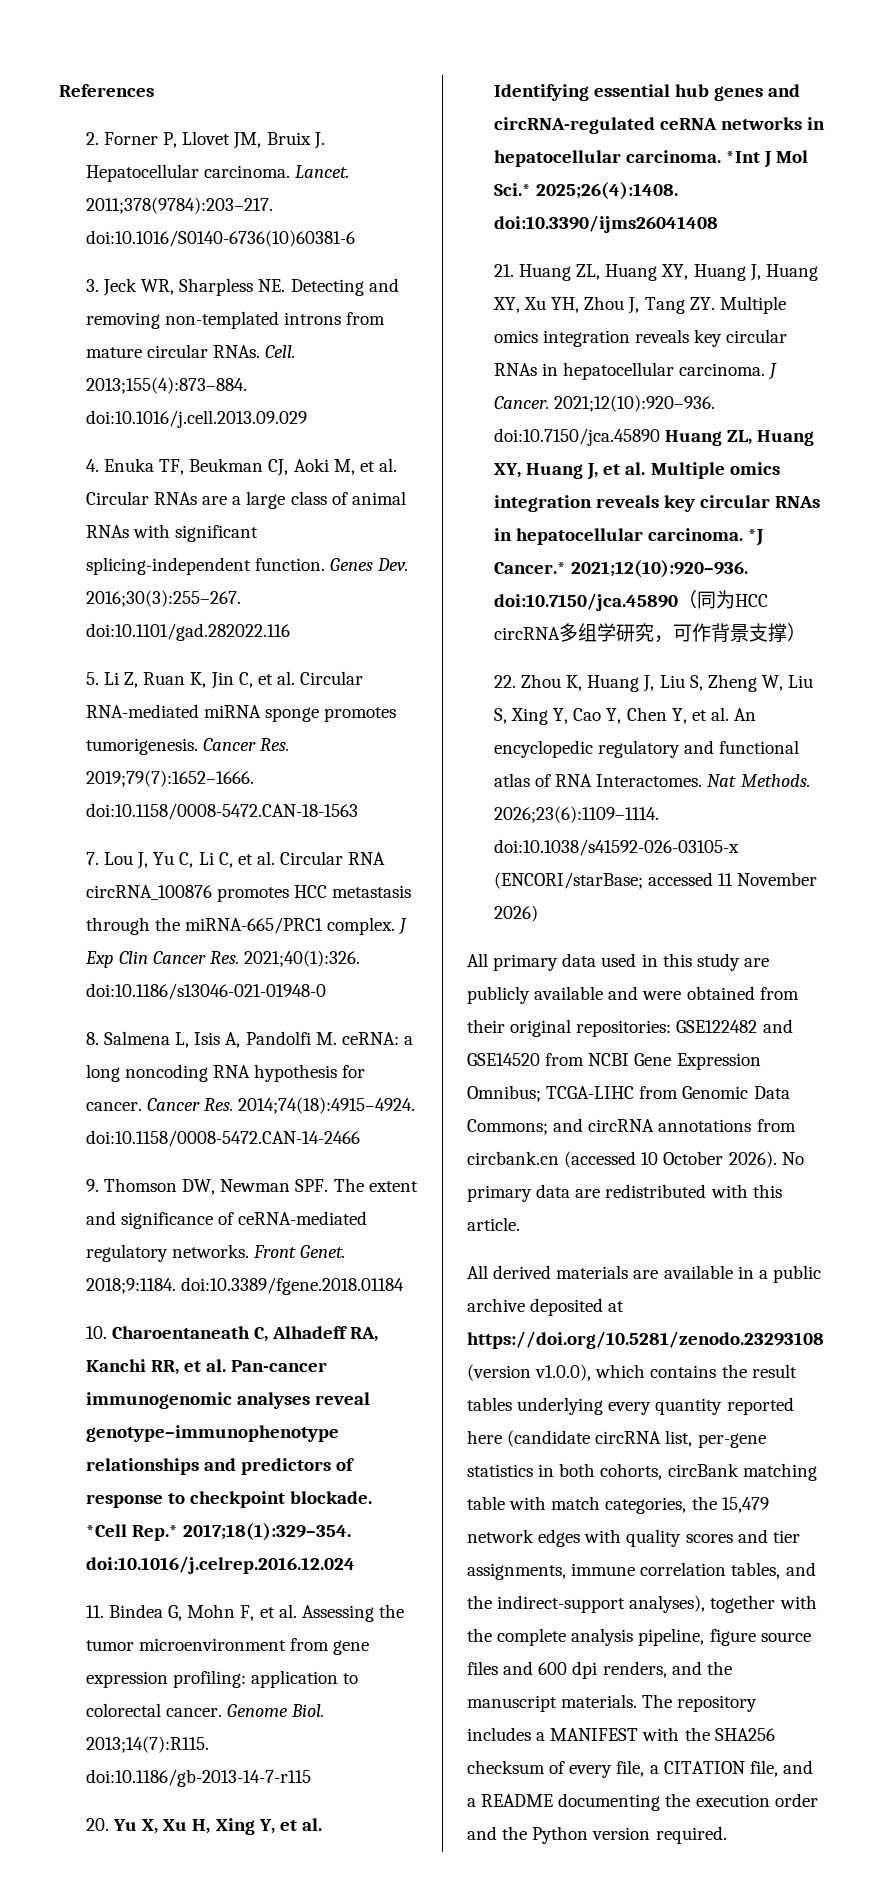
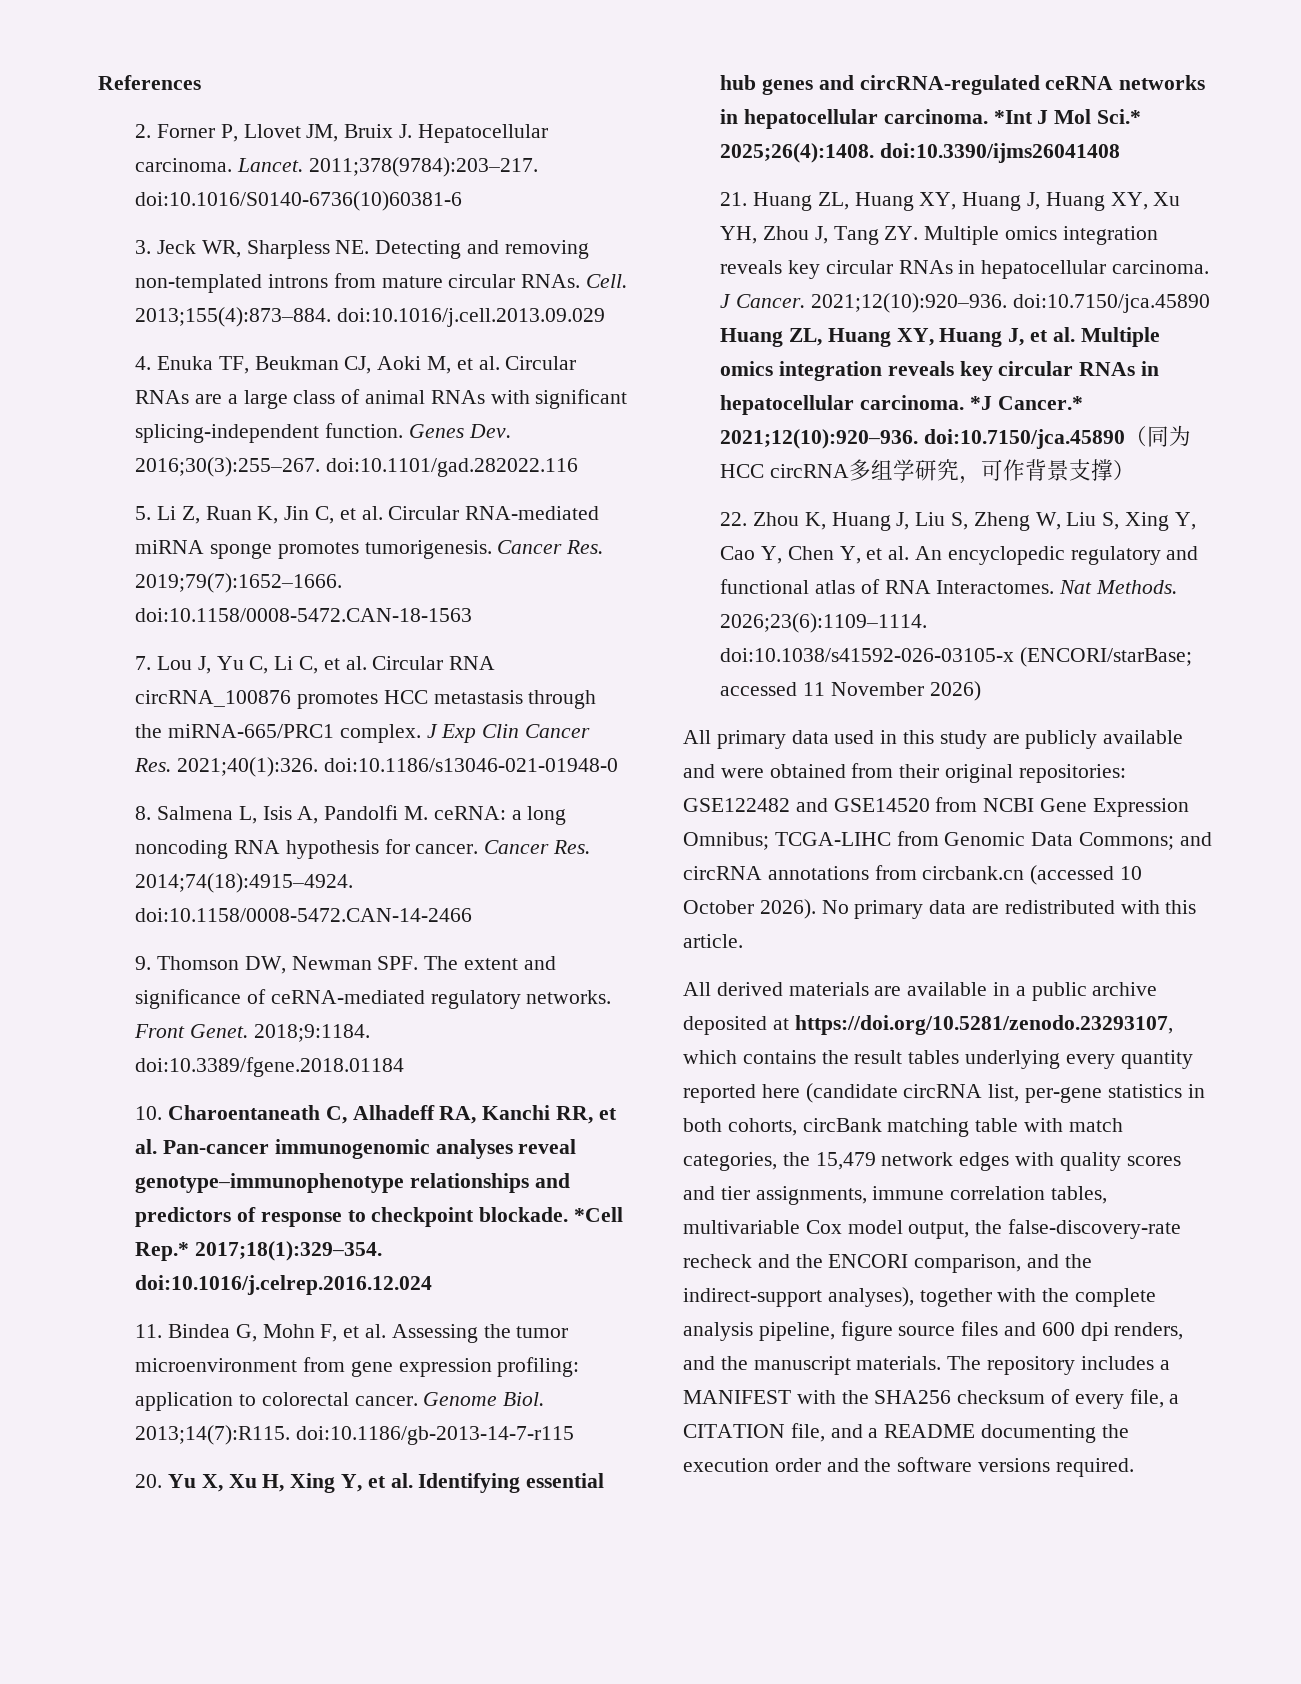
[467,1331,824,1349] [467,1364,592,1381] https://doi.org/10.5281/zenodo.23293108 (version v1.0.0), -> [794,1015,1173,1035] https://doi.org/10.5281/zenodo.23293107,
(781, 1570) none -> [683,1219,1182,1239] [683,1254,1022,1273] multivariable Cox model output, the false-discovery-rate recheck and the ENCORI comparison,
[532,1826,651,1844] Python version -> [897,1457,1051,1472] software versions

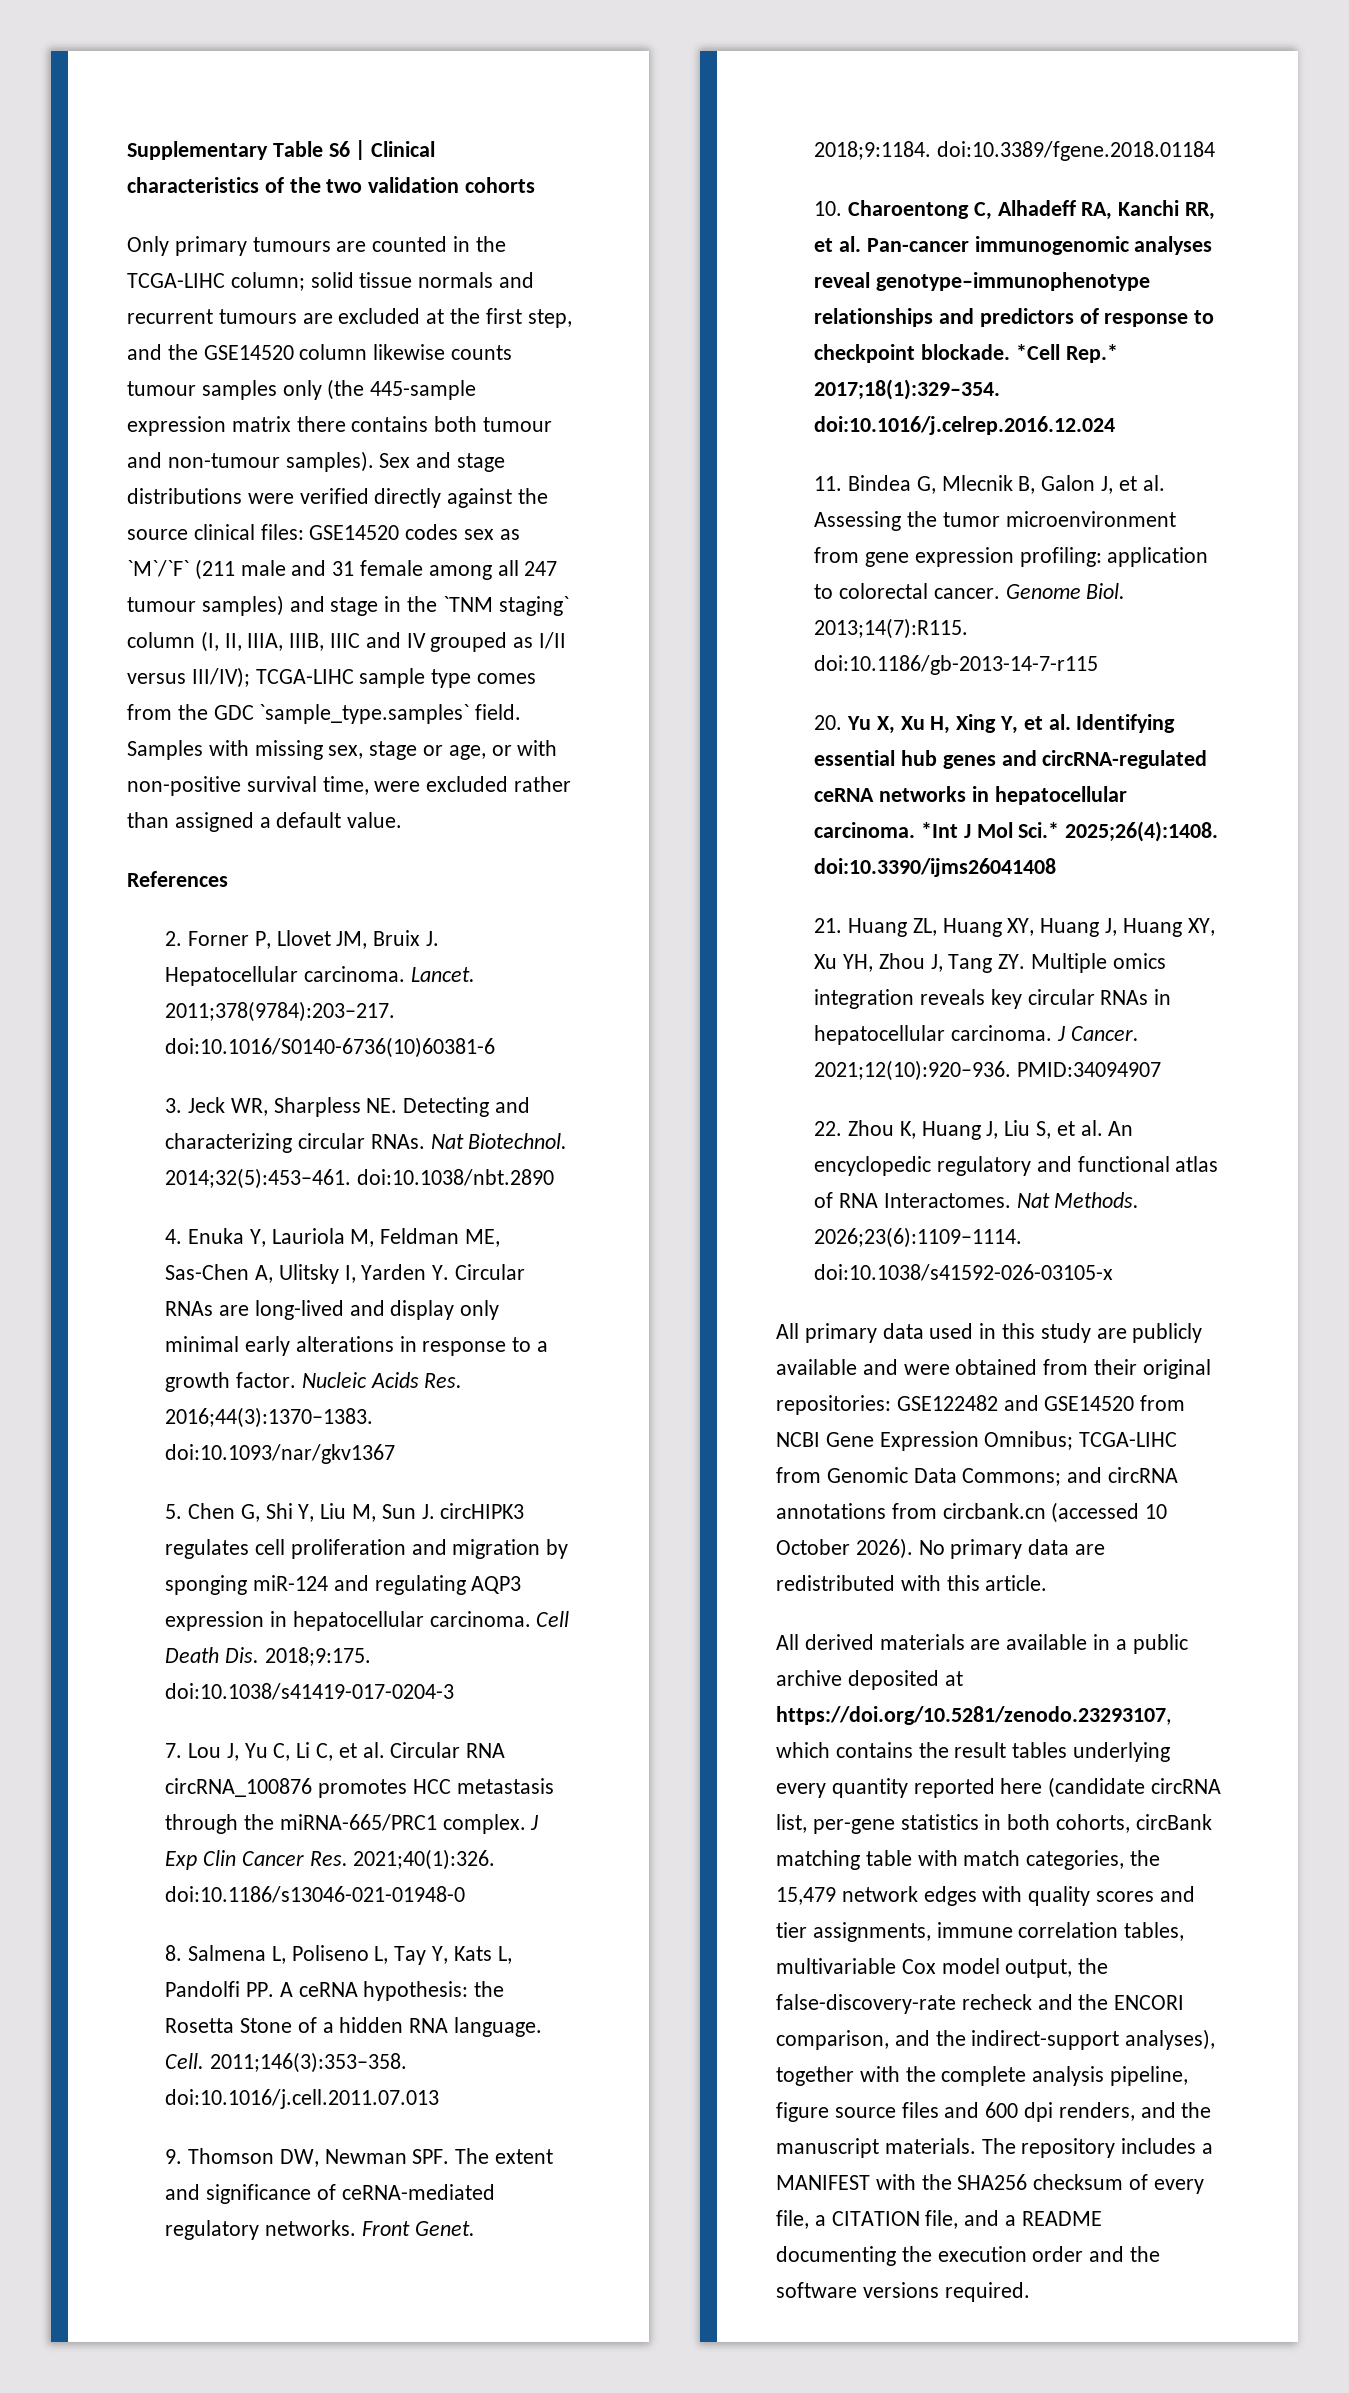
(98, 82) none -> [127,140,436,160] [127,177,536,193] [127,236,506,256] [127,272,535,291] [127,308,572,328] [127,344,513,360] [127,379,477,400] [127,416,553,436] [127,451,506,472] [127,488,549,508] [127,524,520,540] [127,559,558,580] [127,595,569,616] [127,631,567,652] [127,667,537,688] [127,704,522,724] [127,740,558,760] [127,776,572,796] [127,812,403,832] Supplementary Table S6 | Clinical characteristics of the two validation cohorts // Only primary tumours are counted in the TCGA-LIHC column; solid tissue normals and recurrent tumours are excluded at the first step, and the GSE14520 column likewise counts tumour samples only (the 445-sample expression matrix there contains both tumour and non-tumour samples). Sex and stage distributions were verified directly against the source clinical files: GSE14520 codes sex as `M`/`F` (211 male and 31 female among all 247 tumour samples) and stage in the `TNM staging` column (I, II, IIIA, IIIB, IIIC and IV grouped as I/II versus III/IV); TCGA-LIHC sample type comes from the GDC `sample_type.samples` field. Samples with missing sex, stage or age, or with non-positive survival time, were excluded rather than assigned a default value. //
[504,240,589,259] [135,273,627,293] [135,307,605,327] [135,356,577,374] [135,389,628,409] [135,423,511,443] [135,457,578,477] [135,506,600,524] [135,540,604,559] [135,573,343,593] [135,608,473,622] removing non-templated introns from mature circular RNAs. Cell. 2013;155(4):873–884. doi:10.1016/j.cell.2013.09.029 // 4. Enuka TF, Beukman CJ, Aoki M, et al. Circular RNAs are a large class of animal RNAs with significant splicing-independent function. Genes Dev. 2016;30(3):255–267. doi:10.1101/gad.282022.116 // 5. Li Z, Ruan K, Jin C, et al. Circular RNA-mediated miRNA sponge promotes tumorigenesis. Cancer Res. 2019;79(7):1652–1666. doi:10.1158/0008-5472.CAN-18-1563 -> [165,1133,568,1153] [165,1168,555,1189] [165,1228,501,1247] [165,1264,526,1284] [165,1300,500,1320] [165,1336,549,1356] [165,1372,463,1392] [165,1407,374,1428] [165,1444,396,1464] [165,1503,525,1522] [165,1539,569,1559] [165,1575,522,1595] [165,1611,570,1631] [165,1647,371,1666] [165,1683,455,1700] characterizing circular RNAs. Nat Biotechnol. 2014;32(5):453–461. doi:10.1038/nbt.2890 // 4. Enuka Y, Lauriola M, Feldman ME, Sas-Chen A, Ulitsky I, Yarden Y. Circular RNAs are long-lived and display only minimal early alterations in response to a growth factor. Nucleic Acids Res. 2016;44(3):1370–1383. doi:10.1093/nar/gkv1367 // 5. Chen G, Shi Y, Liu M, Sun J. circHIPK3 regulates cell proliferation and migration by sponging miR-124 and regulating AQP3 expression in hepatocellular carcinoma. Cell Death Dis. 2018;9:175. doi:10.1038/s41419-017-0204-3
[262,805,567,825] [135,839,590,859] [135,873,354,893] [135,908,473,922] Isis A, Pandolfi M. ceRNA: a long noncoding RNA hypothesis for cancer. Cancer Res. 2014;74(18):4915–4924. doi:10.1158/0008-5472.CAN-14-2466 -> [291,1945,512,1965] [165,1981,505,2001] [165,2017,543,2037] [165,2052,408,2073] [165,2089,440,2109] Poliseno L, Tay Y, Kats L, Pandolfi PP. A ceRNA hypothesis: the Rosetta Stone of a hidden RNA language. Cell. 2011;146(3):353–358. doi:10.1016/j.cell.2011.07.013
[167,1105,320,1120] Charoentaneath -> [848,200,970,219] Charoentong
[262,1324,338,1342] Mohn F, -> [941,475,1114,494] Mlecnik B, Galon J,
[1012,294,1210,313] [720,327,1160,347] [720,361,1159,381] [720,395,1083,415] [720,425,1191,449] [720,459,1135,484] doi:10.7150/jca.45890 Huang ZL, Huang XY, Huang J, et al. Multiple omics integration reveals key circular RNAs in hepatocellular carcinoma. *J Cancer.* 2021;12(10):920–936. doi:10.7150/jca.45890（同为HCC circRNA多组学研究，可作背景支撑） -> [1017,1062,1162,1077] PMID:34094907
[973,512,1196,531] [720,546,861,564] Zheng W, Liu S, Xing Y, Cao Y, Chen Y, -> (1052, 1130) none
[1019,647,1192,667] [720,681,981,701] (ENCORI/starBase; accessed 11 November 2026) -> (1114, 1272) none

